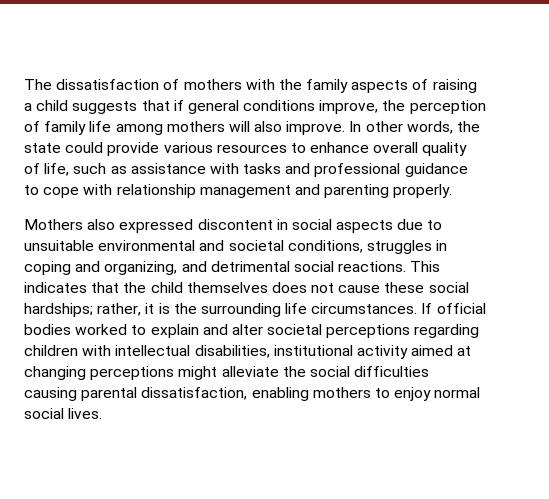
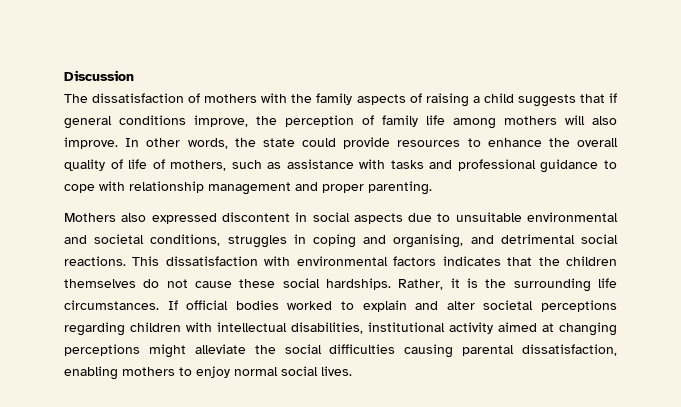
(24, 84) none -> [64,70,134,81] Discussion //
[163,142,213,153] various -> (391, 143) none
(370, 147) none -> [548,138,570,147] the
[44,163,70,176] life, -> [128,159,227,171] life of mothers,
[324,184,453,198] parenting properly. -> [322,181,432,195] proper parenting.
[104,261,178,275] organizing, -> [393,234,464,248] organising,
[24,282,307,293] indicates that the child themselves does -> [165,256,618,266] [64,279,160,288] dissatisfaction with environmental factors indicates that the children themselves do
[24,303,142,317] hardships; rather, -> [326,278,444,290] hardships. Rather,

